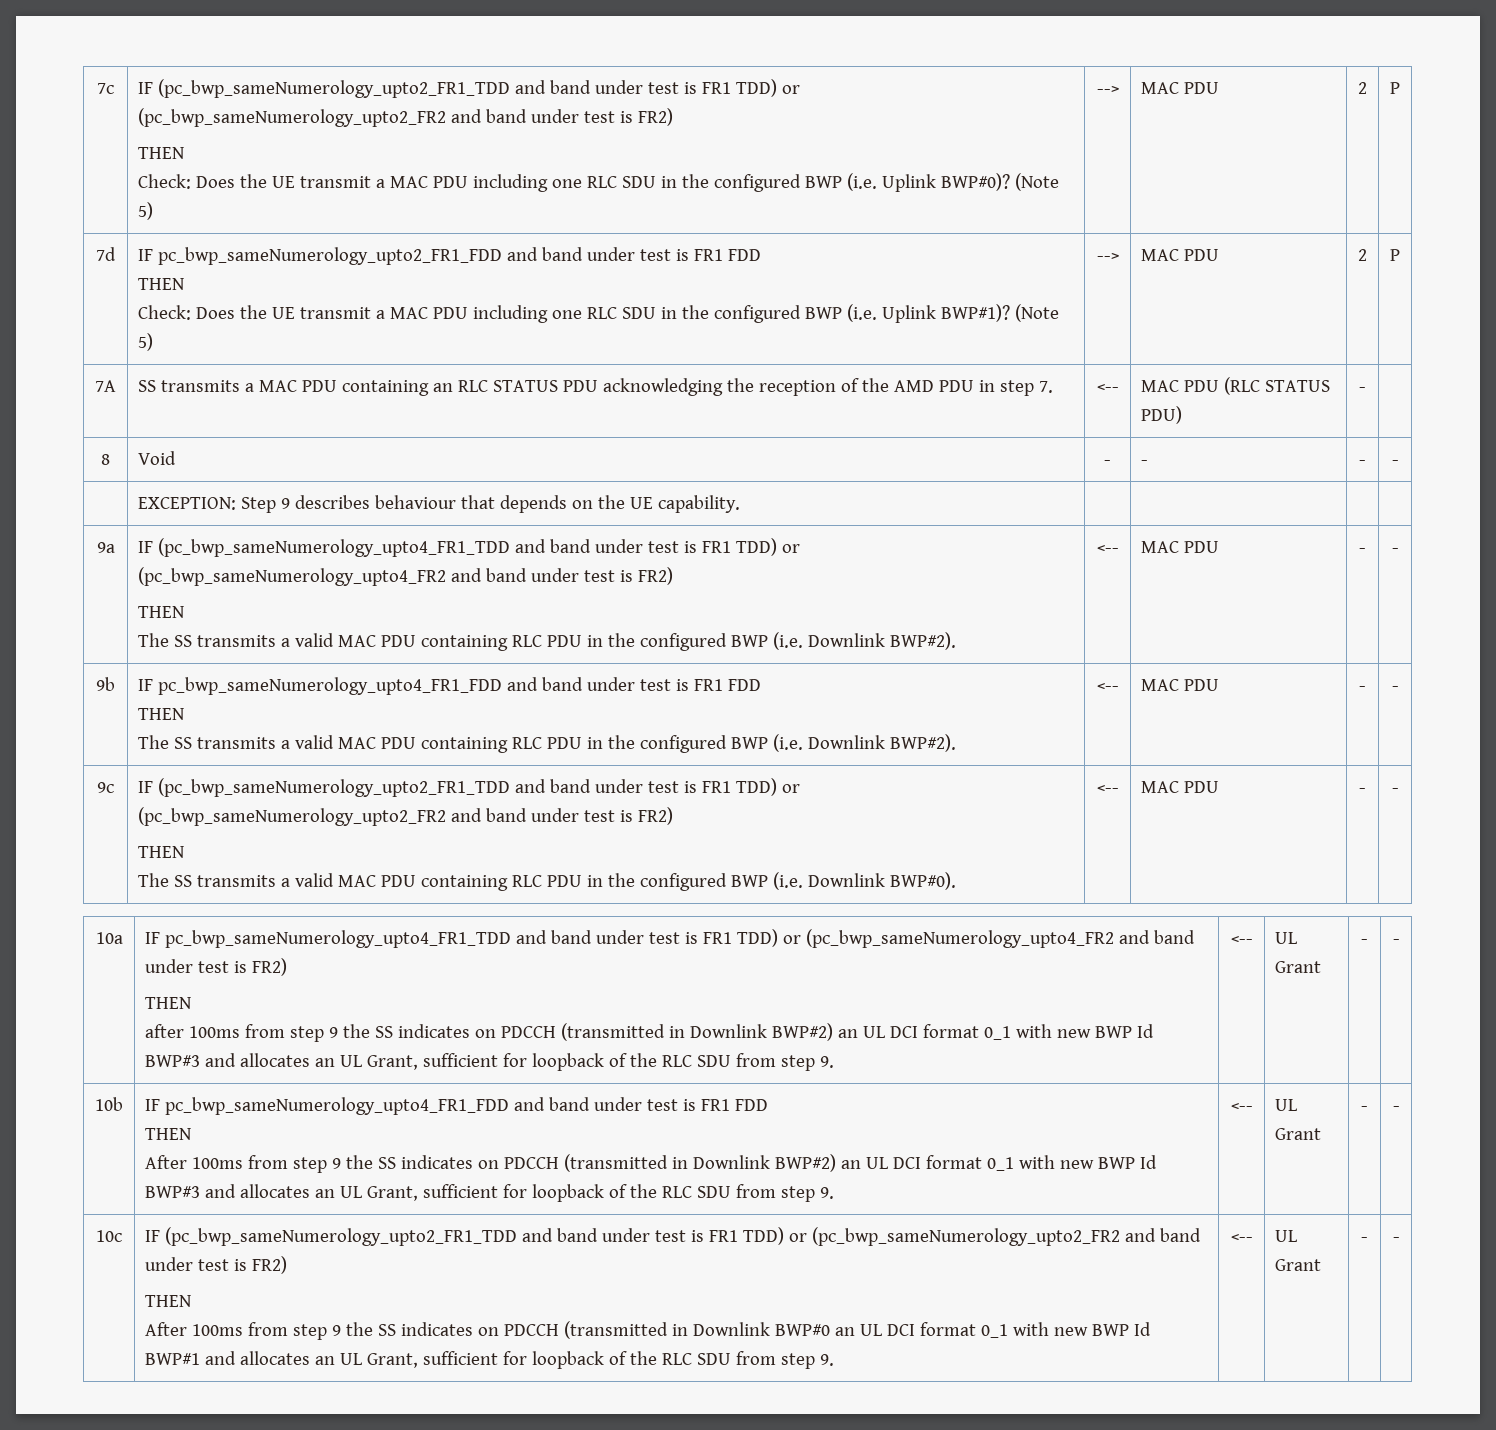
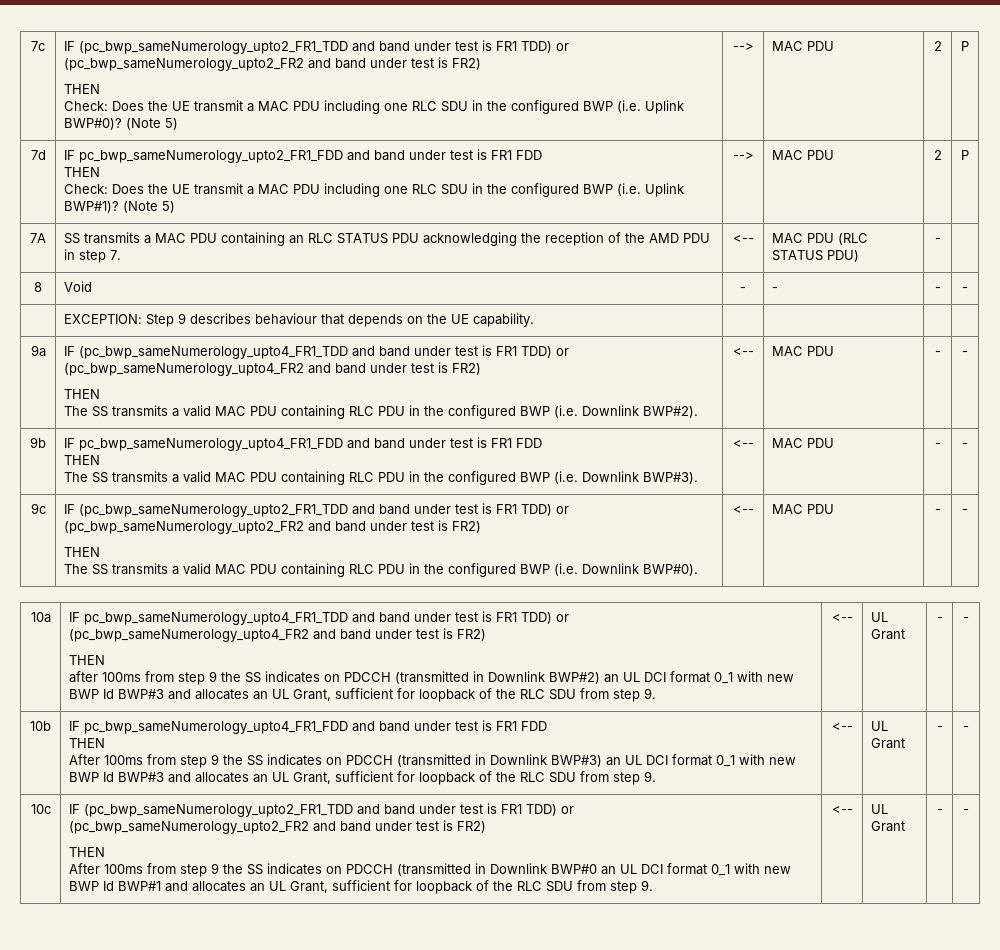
[890,734,957,752] BWP#2). -> [643,472,699,484] BWP#3).
[775,1154,837,1172] BWP#2) -> [551,755,603,767] BWP#3)

